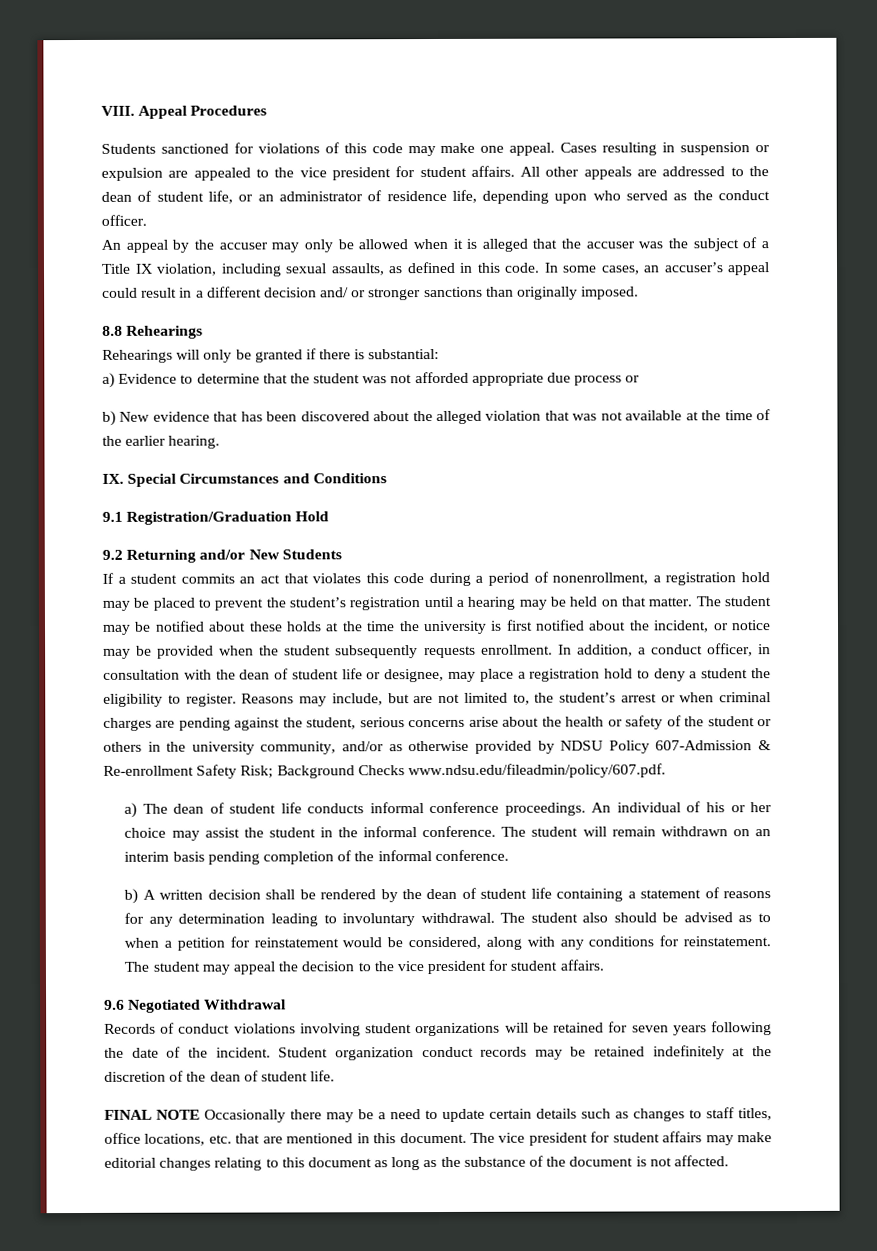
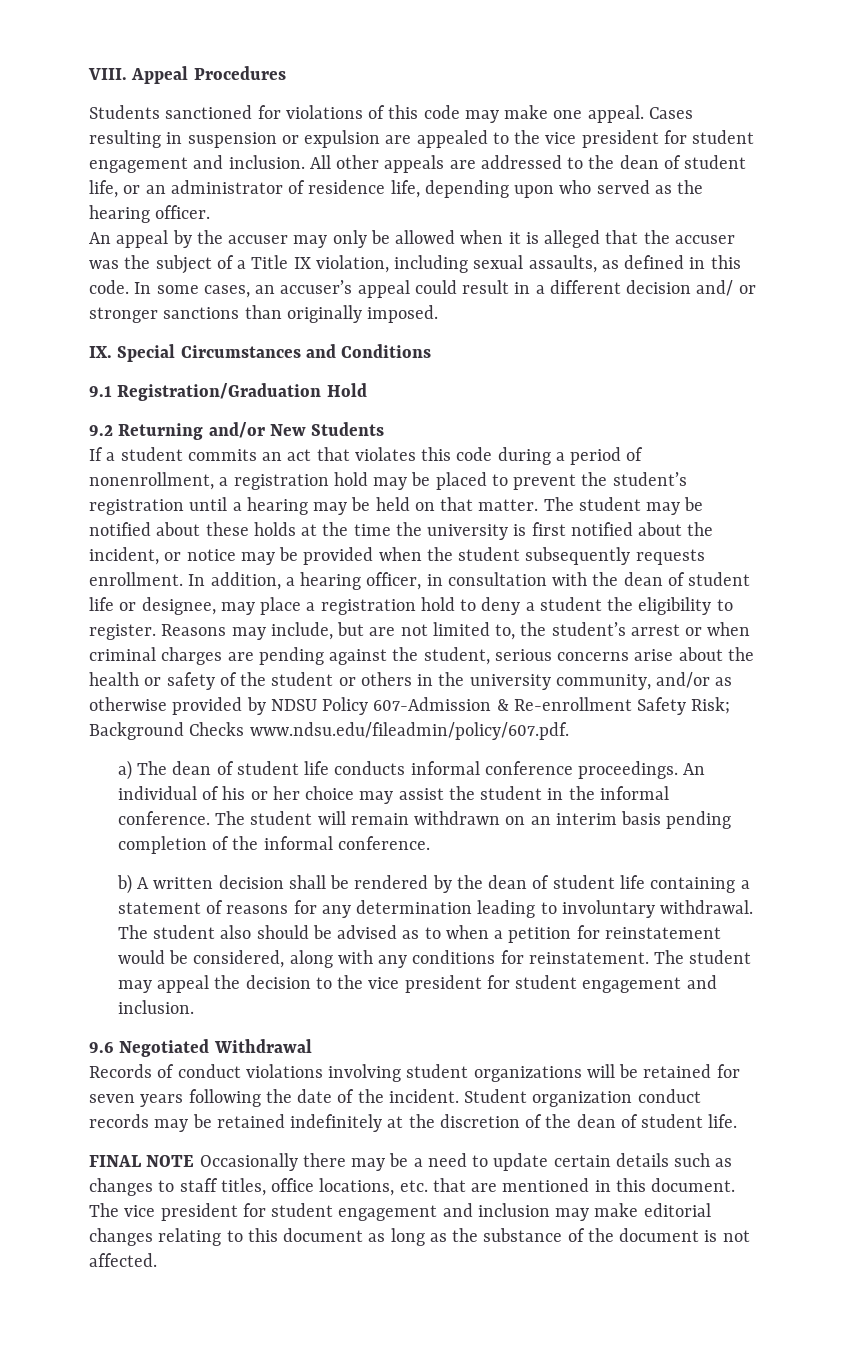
[470,165,515,177] affairs. -> [89,155,305,173] engagement and inclusion.
[718,190,770,201] conduct -> [89,205,150,223] hearing
[102,325,204,339] [102,348,440,363] [102,371,641,388] [102,409,772,426] [102,435,221,449] // 8.8 Rehearings // Rehearings will only be granted if there is substantial: // a) Evidence to determine that the student was not afforded appropriate due process or // b) New evidence that has been discovered about the alleged violation that was not available at the time of the earlier hearing. -> (439, 314) none
[650,644,703,655] conduct -> [300,572,362,590] hearing
[559,959,604,971] affairs. -> [582,975,717,993] [117,1000,194,1014] engagement and inclusion.
[662,1131,703,1143] affairs -> [338,1203,550,1221] engagement and inclusion

